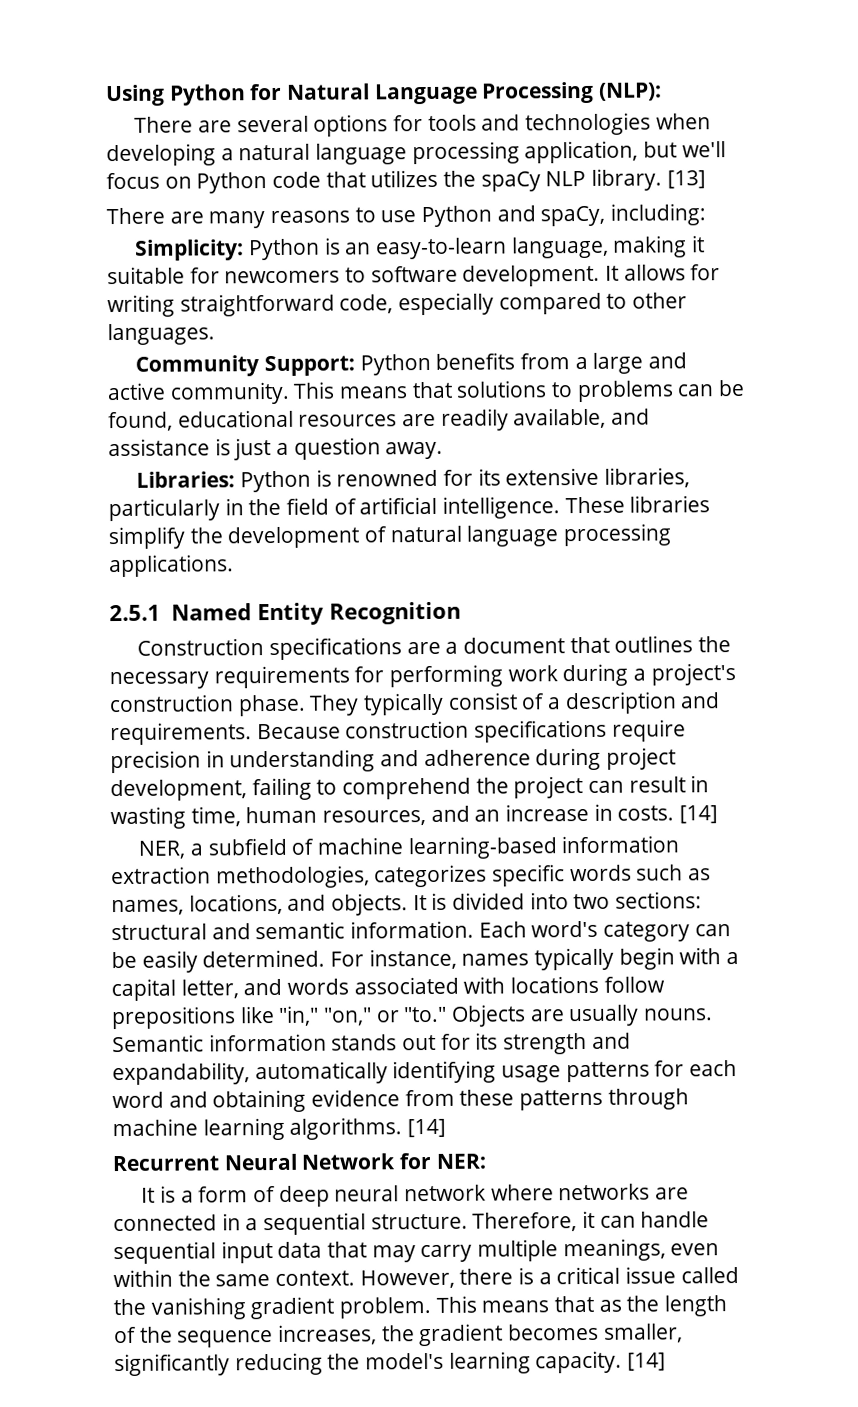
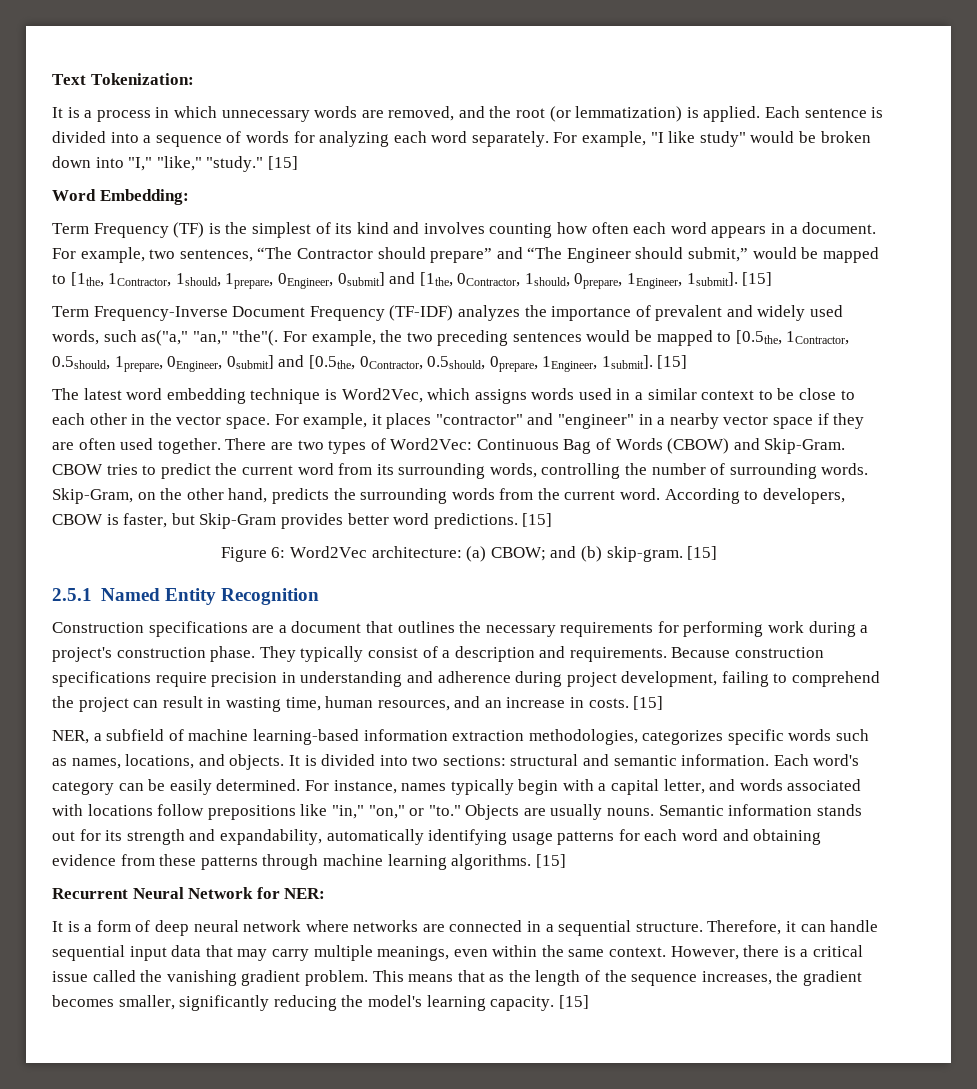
[105,81,663,107] [134,112,711,137] [106,140,726,167] [106,168,706,194] [106,203,707,229] [135,235,705,261] [107,264,721,287] [107,292,688,318] [107,323,215,346] [135,352,687,377] [107,379,746,405] [108,407,651,432] [108,437,444,461] [136,467,690,493] [108,495,711,522] [108,523,672,550] [109,554,234,578] Using Python for Natural Language Processing (NLP): // There are several options for tools and technologies when developing a natural language processing application, but we'll focus on Python code that utilizes the spaCy NLP library. [13] // There are many reasons to use Python and spaCy, including: // Simplicity: Python is an easy-to-learn language, making it suitable for newcomers to software development. It allows for writing straightforward code, especially compared to other languages. // Community Support: Python benefits from a large and active community. This means that solutions to problems can be found, educational resources are readily available, and assistance is just a question away. // Libraries: Python is renowned for its extensive libraries, particularly in the field of artificial intelligence. These libraries simplify the development of natural language processing applications. -> [52,73,194,85] [52,106,884,122] [52,131,871,147] [52,156,298,172] [52,189,189,205] [52,222,877,238] [52,247,879,263] [52,272,773,289] [52,305,844,321] [52,330,850,346] [52,355,688,372] [52,388,855,404] [52,413,865,429] [52,438,846,454] [52,463,869,479] [52,488,845,504] [52,513,553,529] [220,546,718,562] Text Tokenization: // It is a process in which unnecessary words are removed, and the root (or lemmatization) is applied. Each sentence is divided into a sequence of words for analyzing each word separately. For example, "I like study" would be broken down into "I," "like," "study." [15] // Word Embedding: // Term Frequency (TF) is the simplest of its kind and involves counting how often each word appears in a document. For example, two sentences, “The Contractor should prepare” and “The Engineer should submit,” would be mapped to [1the, 1Contractor, 1should, 1prepare, 0Engineer, 0submit] and [1the, 0Contractor, 1should, 0prepare, 1Engineer, 1submit]. [15] // Term Frequency-Inverse Document Frequency (TF-IDF) analyzes the importance of prevalent and widely used words, such as("a," "an," "the"(. For example, the two preceding sentences would be mapped to [0.5the, 1Contractor, 0.5should, 1prepare, 0Engineer, 0submit] and [0.5the, 0Contractor, 0.5should, 0prepare, 1Engineer, 1submit]. [15] // The latest word embedding technique is Word2Vec, which assigns words used in a similar context to be close to each other in the vector space. For example, it places "contractor" and "engineer" in a nearby vector space if they are often used together. There are two types of Word2Vec: Continuous Bag of Words (CBOW) and Skip-Gram. CBOW tries to predict the current word from its surrounding words, controlling the number of surrounding words. Skip-Gram, on the other hand, predicts the surrounding words from the current word. According to developers, CBOW is faster, but Skip-Gram provides better word predictions. [15] // Figure 6: Word2Vec architecture: (a) CBOW; and (b) skip-gram. [15]
[679,805,719,824] [14] -> [633,696,664,710] [15]
[407,1118,447,1138] [14] -> [535,854,566,868] [15]
[626,1352,666,1371] [14] -> [558,995,589,1009] [15]

